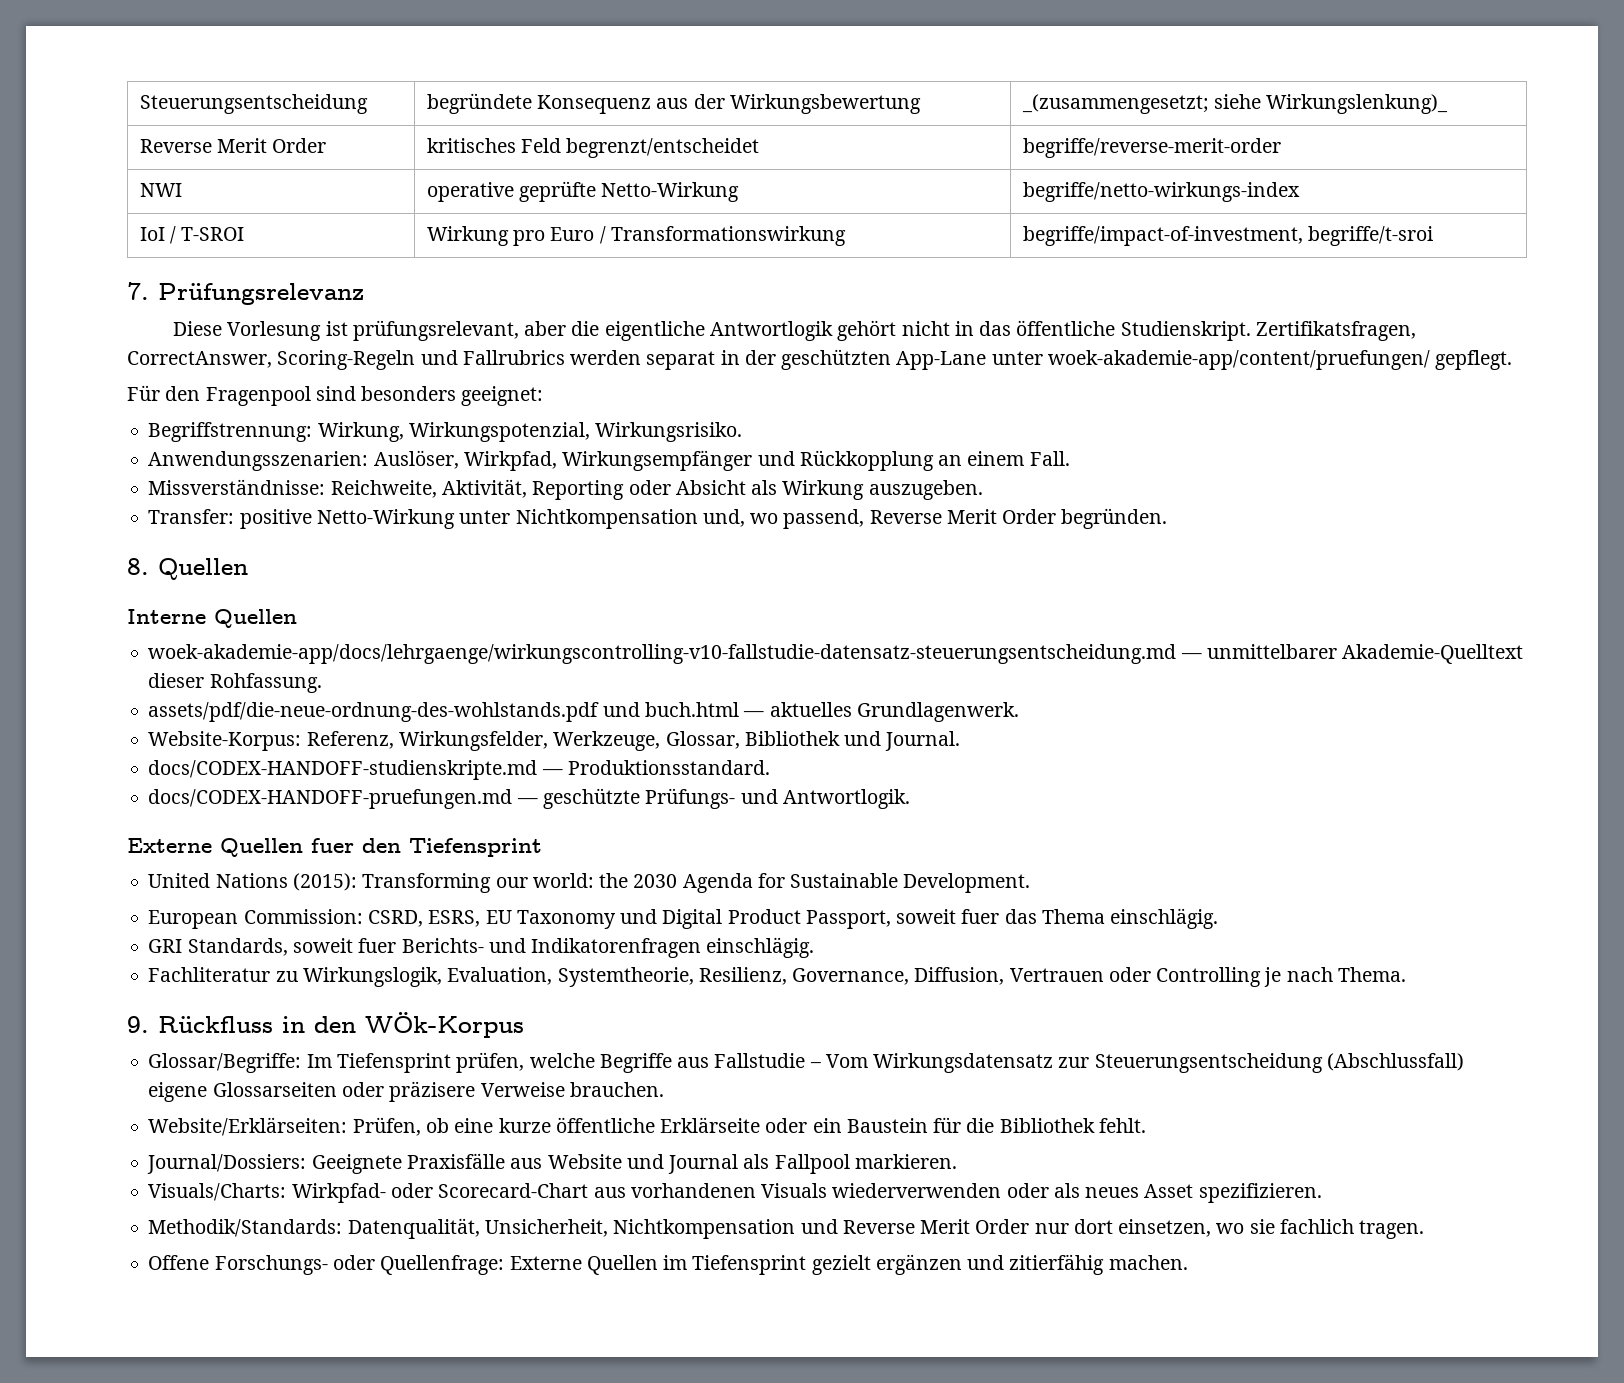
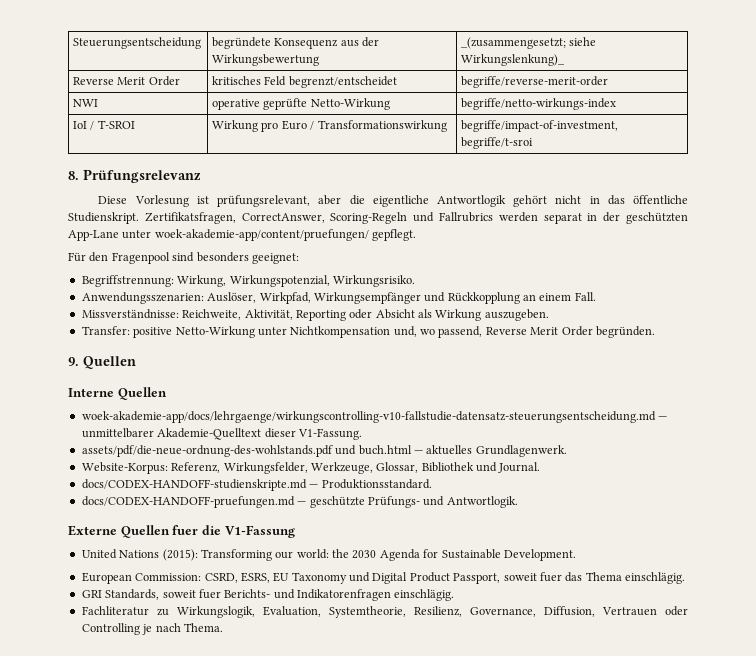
[127,282,149,300] 7. -> [68,171,79,180] 8.
[127,558,149,575] 8. -> [68,357,79,366] 9.
[209,673,322,693] Rohfassung. -> [297,428,362,440] V1-Fassung.
[362,838,542,857] den Tiefensprint -> [201,525,295,538] die V1-Fassung
[127,1012,524,1038] [148,1052,1464,1073] [148,1081,664,1102] [148,1117,1146,1136] [147,1153,957,1174] [148,1183,1322,1203] [148,1218,1425,1239] [148,1254,1188,1275] // 9. Rückfluss in den WÖk-Korpus // Glossar/Begriffe: Im Tiefensprint prüfen, welche Begriffe aus Fallstudie – Vom Wirkungsdatensatz zur Steuerungsentscheidung (Abschlussfall) eigene Glossarseiten oder präzisere Verweise brauchen. // Website/Erklärseiten: Prüfen, ob eine kurze öffentliche Erklärseite oder ein Baustein für die Bibliothek fehlt. // Journal/Dossiers: Geeignete Praxisfälle aus Website und Journal als Fallpool markieren. // Visuals/Charts: Wirkpfad- oder Scorecard-Chart aus vorhandenen Visuals wiederverwenden oder als neues Asset spezifizieren. // Methodik/Standards: Datenqualität, Unsicherheit, Nichtkompensation und Reverse Merit Order nur dort einsetzen, wo sie fachlich tragen. // Offene Forschungs- oder Quellenfrage: Externe Quellen im Tiefensprint gezielt ergänzen und zitierfähig machen. -> (223, 627) none

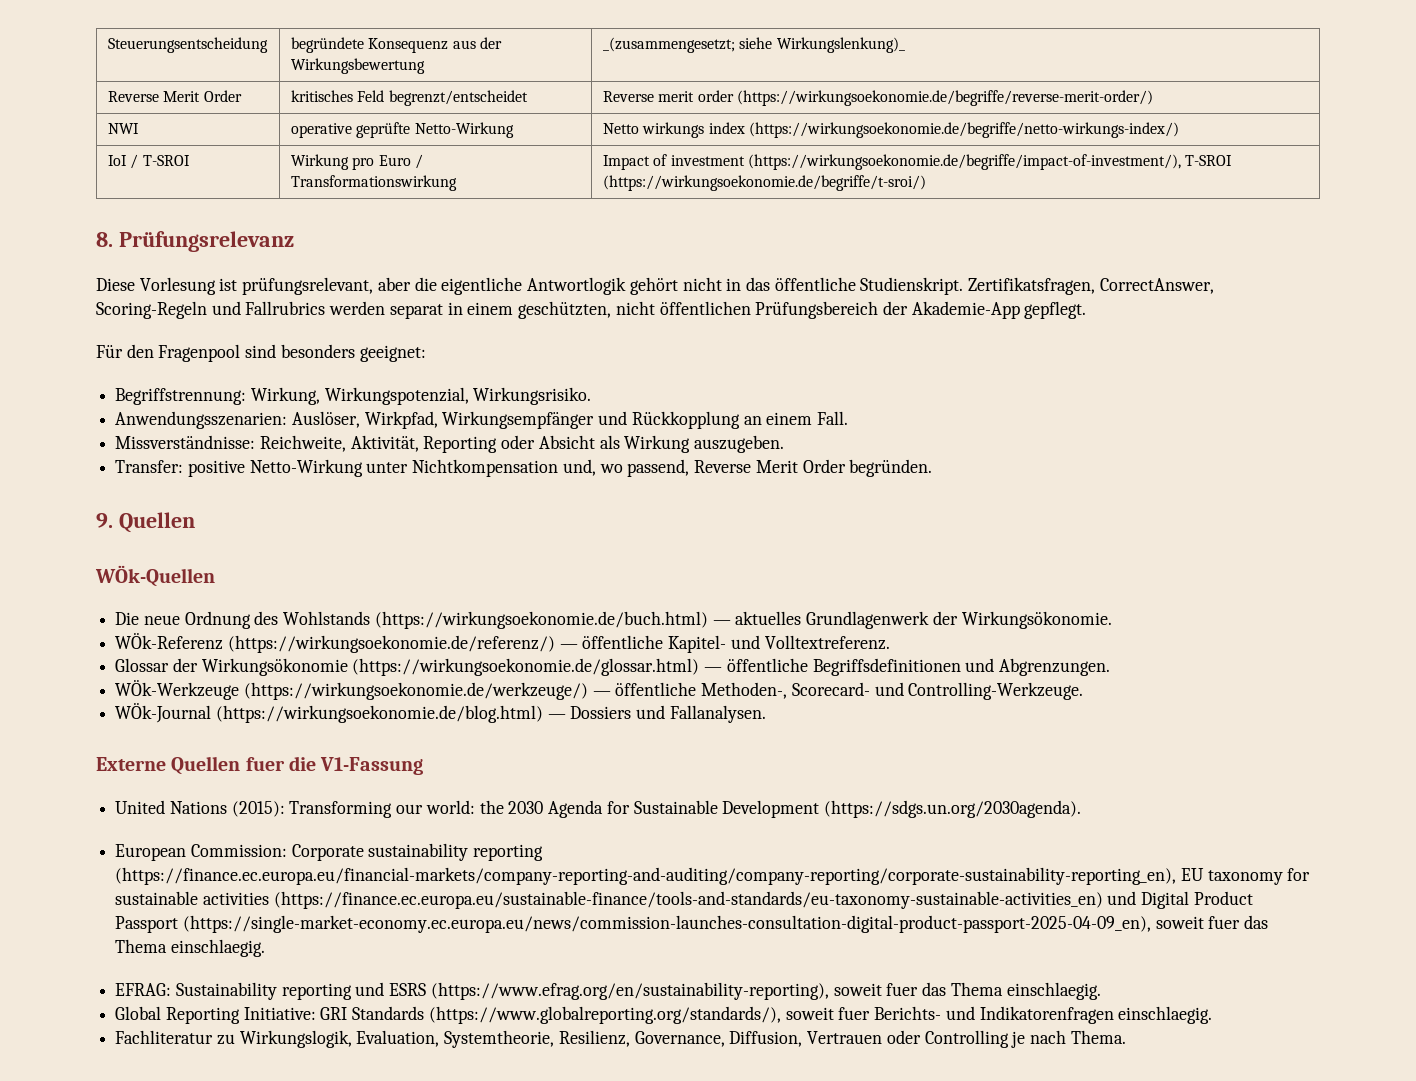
[461,76,609,88] begriffe/reverse-merit-order -> [602,90,1153,106] Reverse merit order (https://wirkungsoekonomie.de/begriffe/reverse-merit-order/)
[461,98,617,110] begriffe/netto-wirkungs-index -> [602,122,1179,138] Netto wirkungs index (https://wirkungsoekonomie.de/begriffe/netto-wirkungs-index/)
[461,120,619,132] [461,137,534,149] begriffe/impact-of-investment, begriffe/t-sroi -> [602,154,1233,170] [602,175,926,191] Impact of investment (https://wirkungsoekonomie.de/begriffe/impact-of-investment/), T-SROI (https://wirkungsoekonomie.de/begriffe/t-sroi/)
[603,212,688,224] [68,229,369,241] der geschützten App-Lane unter woek-akademie-app/content/pruefungen/ -> [467,301,1020,319] einem geschützten, nicht öffentlichen Prüfungsbereich der Akademie-App
[68,387,167,400] [81,411,668,423] [81,428,362,440] [81,445,567,457] [81,462,541,474] [81,479,432,491] [81,496,518,508] Interne Quellen // woek-akademie-app/docs/lehrgaenge/wirkungscontrolling-v10-fallstudie-datensatz-steuerungsentscheidung.md — unmittelbarer Akademie-Quelltext dieser V1-Fassung. // assets/pdf/die-neue-ordnung-des-wohlstands.pdf und buch.html — aktuelles Grundlagenwerk. // Website-Korpus: Referenz, Wirkungsfelder, Werkzeuge, Glossar, Bibliothek und Journal. // docs/CODEX-HANDOFF-studienskripte.md — Produktionsstandard. // docs/CODEX-HANDOFF-pruefungen.md — geschützte Prüfungs- und Antwortlogik. -> [95,565,215,587] [115,611,1112,629] [115,633,890,653] [115,658,1111,676] [115,680,1084,700] [115,703,766,723] WÖk-Quellen // Die neue Ordnung des Wohlstands (https://wirkungsoekonomie.de/buch.html) — aktuelles Grundlagenwerk der Wirkungsökonomie. // WÖk-Referenz (https://wirkungsoekonomie.de/referenz/) — öffentliche Kapitel- und Volltextreferenz. // Glossar der Wirkungsökonomie (https://wirkungsoekonomie.de/glossar.html) — öffentliche Begriffsdefinitionen und Abgrenzungen. // WÖk-Werkzeuge (https://wirkungsoekonomie.de/werkzeuge/) — öffentliche Methoden-, Scorecard- und Controlling-Werkzeuge. // WÖk-Journal (https://wirkungsoekonomie.de/blog.html) — Dossiers und Fallanalysen.
[503,549,576,561] Development. -> [722,800,1081,818] Development (https://sdgs.un.org/2030agenda).
[204,572,347,584] CSRD, ESRS, EU Taxonomy -> [291,843,544,861] [115,867,1311,885] [115,891,1103,909] Corporate sustainability reporting (https://finance.ec.europa.eu/financial-markets/company-reporting-and-auditing/company-reporting/corporate-sustainability-reporting_en), EU taxonomy for sustainable activities (https://finance.ec.europa.eu/sustainable-finance/tools-and-standards/eu-taxonomy-sustainable-activities_en)
[453,572,685,584] [81,589,160,600] Passport, soweit fuer das Thema einschlägig. // GRI Standards, -> [115,915,1269,933] [115,939,265,957] [115,982,1101,1000] [115,1006,781,1024] Passport (https://single-market-economy.ec.europa.eu/news/commission-launches-consultation-digital-product-passport-2025-04-09_en), soweit fuer das Thema einschlaegig. // EFRAG: Sustainability reporting und ESRS (https://www.efrag.org/en/sustainability-reporting), soweit fuer das Thema einschlaegig. // Global Reporting Initiative: GRI Standards (https://www.globalreporting.org/standards/),
[394,589,455,601] einschlägig. -> [1118,1006,1213,1024] einschlaegig.

